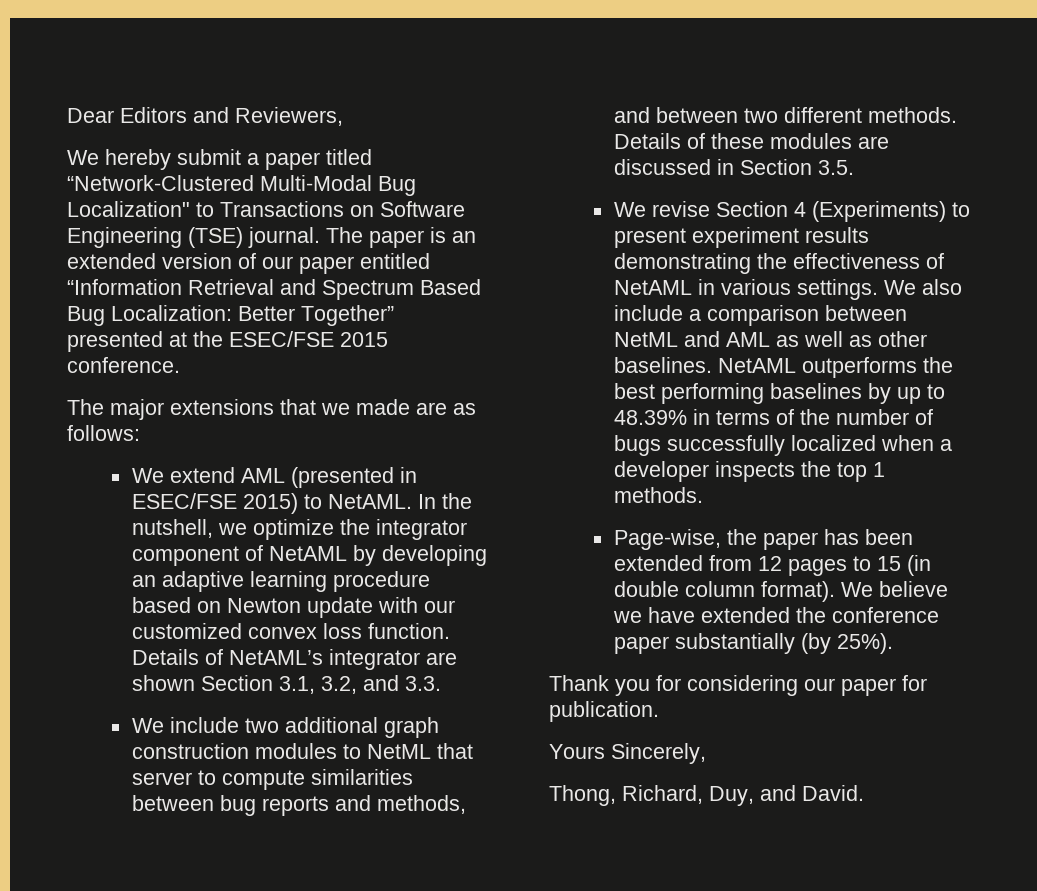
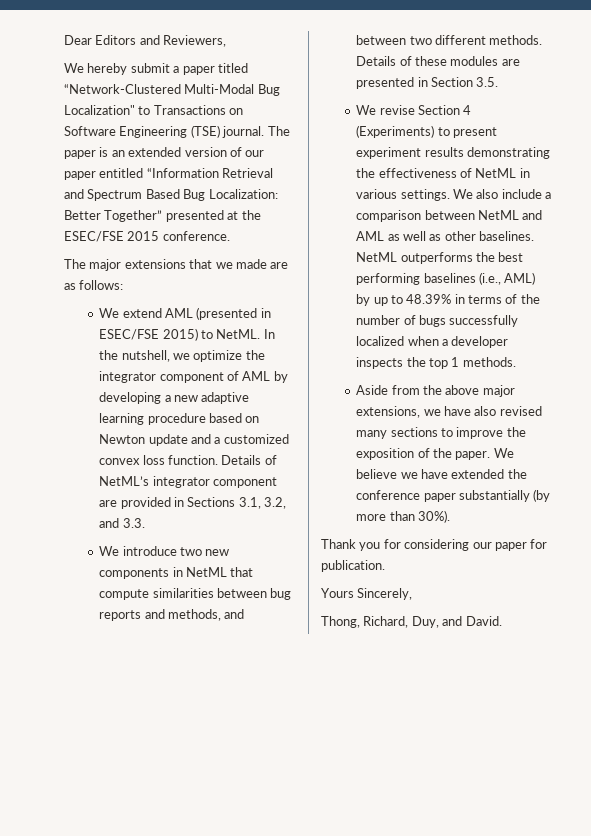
[327,494,412,509] NetAML. -> [216,329,261,339] NetML.
[268,546,347,561] NetAML -> [242,371,271,381] AML
[131,575,156,587] an -> [164,395,198,402] a new
[377,597,455,613] with our -> [190,434,221,444] and a
[228,649,457,670] [131,675,273,691] NetAML’s integrator are shown Section -> [99,476,277,488] [99,497,236,509] NetML’s integrator component are provided in Sections
[169,717,439,738] [131,743,473,759] [131,770,216,785] include two additional graph construction modules to NetML that server to -> [122,546,230,556] [99,567,254,579] introduce two new components in NetML that
[613,159,711,175] discussed -> [356,77,415,89] presented
[613,280,692,295] NetAML -> [475,168,517,178] NetML
[717,358,796,373] NetAML -> [356,252,398,262] NetML
(862, 391) none -> [478,272,536,285] (i.e., AML)
[613,529,913,550] [613,555,931,576] [613,581,835,602] Page-wise, the paper has been extended from 12 pages to 15 (in double column format). -> [356,385,515,397] [356,406,542,418] [356,427,526,439] [356,448,491,460] Aside from the above major extensions, we have also revised many sections to improve the exposition of the paper.
[836,633,893,654] 25%). -> [356,510,450,523] more than 30%).

